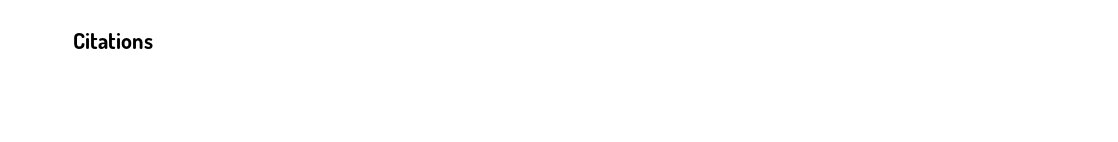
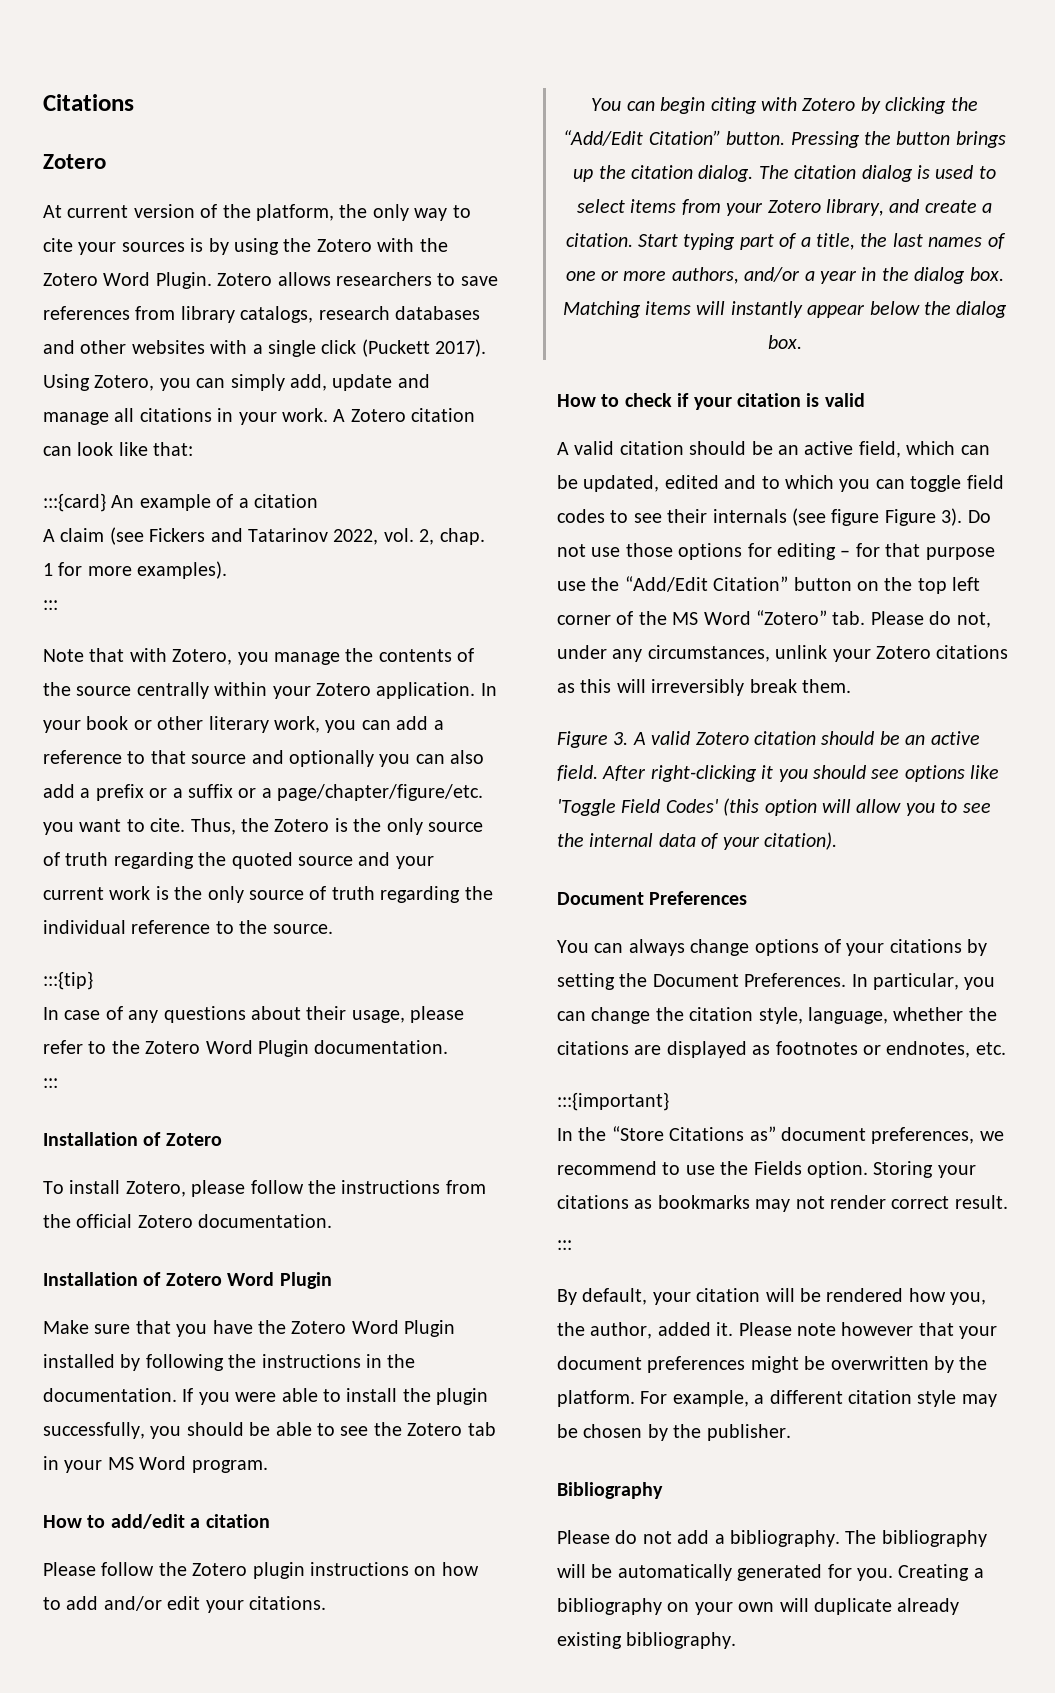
[73,33,153,49] Citations -> [43,94,134,111] [43,154,106,169] [43,204,471,221] [43,238,448,255] [43,272,498,289] [43,306,480,323] [43,339,487,357] [43,374,430,391] [43,408,476,425] [43,442,194,456] [43,493,318,512] [43,527,485,545] [43,561,228,579] [43,600,58,610] [43,648,475,665] [43,682,497,699] [43,716,444,733] [43,750,485,767] [43,784,484,801] [43,818,483,835] [43,852,434,869] [43,886,493,903] [43,920,333,934] [43,971,93,990] [43,1006,465,1023] [43,1040,449,1057] [43,1078,58,1088] [43,1132,222,1146] [43,1180,486,1197] [43,1214,333,1228] [43,1272,332,1289] [43,1320,456,1337] [43,1354,416,1371] [43,1388,489,1405] [43,1422,496,1439] [43,1456,268,1473] [43,1514,270,1529] [43,1562,479,1579] [43,1596,326,1613] [591,97,978,114] [563,130,1006,148] [573,165,996,182] [576,199,993,216] [565,233,1006,250] [565,267,1004,284] [562,301,1008,318] [767,335,802,349] [557,393,865,410] [557,441,990,458] [557,475,1004,492] [557,508,991,526] [557,543,995,560] [557,576,981,594] [557,610,991,628] [557,645,1009,662] [557,679,851,696] [557,731,980,748] [557,765,1000,782] [557,798,991,816] [557,832,837,850] [557,891,748,905] [557,939,988,956] [557,973,996,990] [557,1007,997,1024] [557,1041,1006,1058] [557,1092,669,1111] [557,1126,1004,1144] [557,1161,976,1178] [557,1195,1008,1212] [557,1240,572,1250] [557,1288,987,1305] [557,1322,998,1339] [557,1356,988,1373] [557,1390,997,1407] [557,1424,791,1441] [557,1482,663,1499] [557,1530,987,1547] [557,1564,984,1581] [557,1598,960,1615] [557,1632,737,1649] Citations // Zotero // At current version of the platform, the only way to cite your sources is by using the Zotero with the Zotero Word Plugin. Zotero allows researchers to save references from library catalogs, research databases and other websites with a single click (Puckett 2017). Using Zotero, you can simply add, update and manage all citations in your work. A Zotero citation can look like that: // :::{card} An example of a citation // A claim (see Fickers and Tatarinov 2022, vol. 2, chap. 1 for more examples). // ::: // Note that with Zotero, you manage the contents of the source centrally within your Zotero application. In your book or other literary work, you can add a reference to that source and optionally you can also add a prefix or a suffix or a page/chapter/figure/etc. you want to cite. Thus, the Zotero is the only source of truth regarding the quoted source and your current work is the only source of truth regarding the individual reference to the source. // :::{tip} // In case of any questions about their usage, please refer to the Zotero Word Plugin documentation. // ::: // Installation of Zotero // To install Zotero, please follow the instructions from the official Zotero documentation. // Installation of Zotero Word Plugin // Make sure that you have the Zotero Word Plugin installed by following the instructions in the documentation. If you were able to install the plugin successfully, you should be able to see the Zotero tab in your MS Word program. // How to add/edit a citation // Please follow the Zotero plugin instructions on how to add and/or edit your citations. // You can begin citing with Zotero by clicking the “Add/Edit Citation” button. Pressing the button brings up the citation dialog. The citation dialog is used to select items from your Zotero library, and create a citation. Start typing part of a title, the last names of one or more authors, and/or a year in the dialog box. Matching items will instantly appear below the dialog box. // How to check if your citation is valid // A valid citation should be an active field, which can be updated, edited and to which you can toggle field codes to see their internals (see figure Figure 3). Do not use those options for editing – for that purpose use the “Add/Edit Citation” button on the top left corner of the MS Word “Zotero” tab. Please do not, under any circumstances, unlink your Zotero citations as this will irreversibly break them. // Figure 3. A valid Zotero citation should be an active field. After right-clicking it you should see options like 'Toggle Field Codes' (this option will allow you to see the internal data of your citation). // Document Preferences // You can always change options of your citations by setting the Document Preferences. In particular, you can change the citation style, language, whether the citations are displayed as footnotes or endnotes, etc. // :::{important} // In the “Store Citations as” document preferences, we recommend to use the Fields option. Storing your citations as bookmarks may not render correct result. // ::: // By default, your citation will be rendered how you, the author, added it. Please note however that your document preferences might be overwritten by the platform. For example, a different citation style may be chosen by the publisher. // Bibliography // Please do not add a bibliography. The bibliography will be automatically generated for you. Creating a bibliography on your own will duplicate already existing bibliography.

